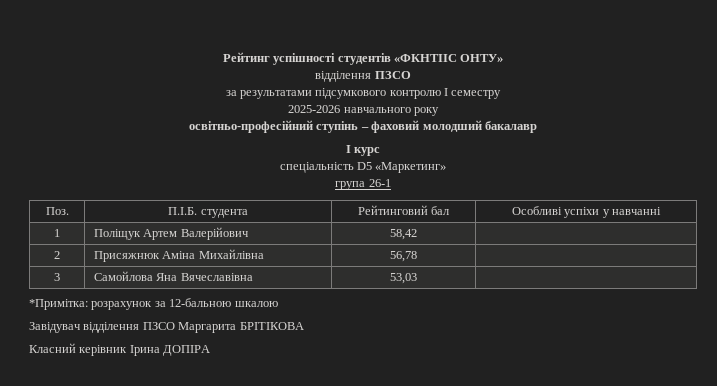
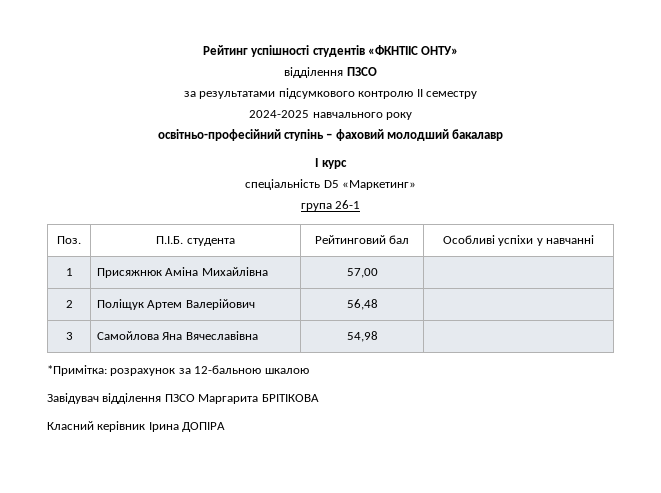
[444,88,449,96] I -> [416,89,423,97] IІ
[288,105,341,113] 2025-2026 -> [249,110,310,118] 2024-2025
[93,227,248,240] [390,229,417,240] [54,251,60,259] [93,249,264,262] [390,251,417,262] Поліщук Артем Валерійович | 58,42 | // 2 | Присяжнюк Аміна Михайлівна | 56,78 -> [96,267,268,278] [346,268,378,278] [65,300,73,308] [96,299,255,310] [346,299,378,310] Присяжнюк Аміна Михайлівна | 57,00 | // 2 | Поліщук Артем Валерійович | 56,48
[390,273,417,284] 53,03 -> [346,331,378,342] 54,98

